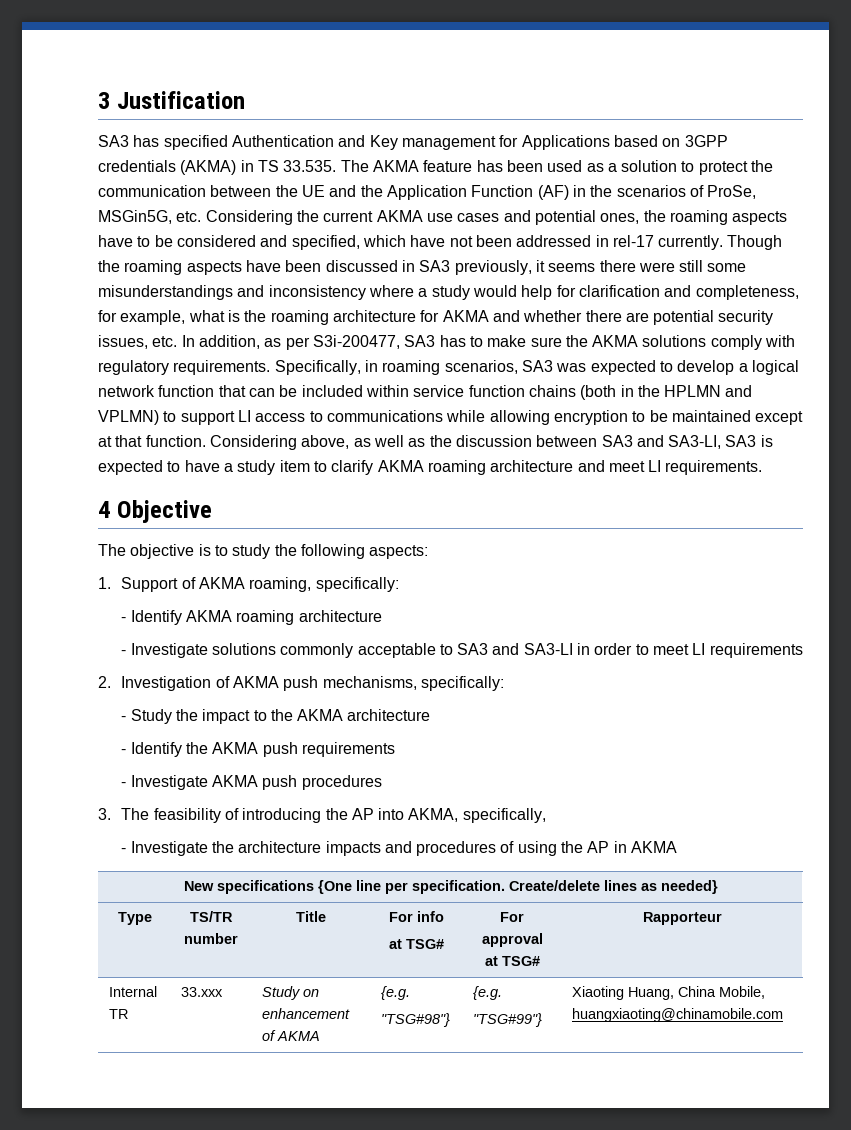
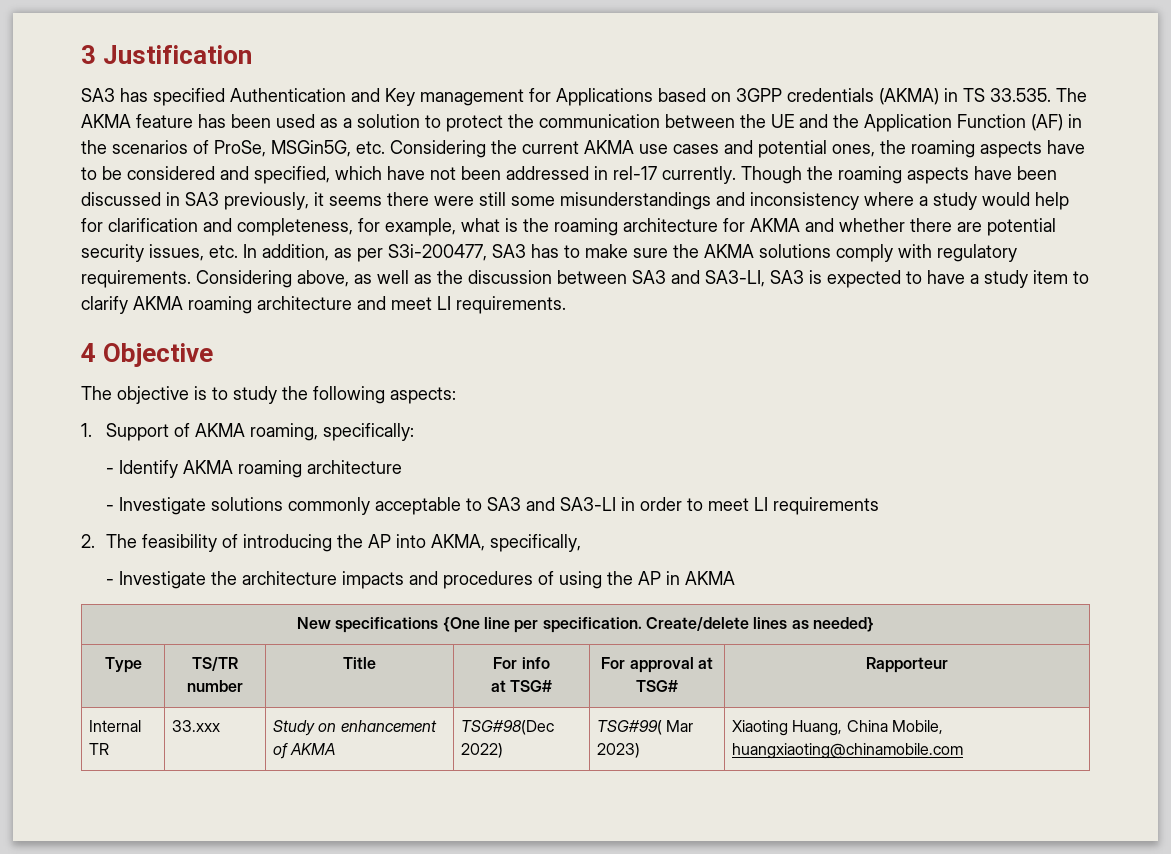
[274,360,799,375] [98,385,753,400] [98,410,804,425] [98,435,206,447] Specifically, in roaming scenarios, SA3 was expected to develop a logical network function that can be included within service function chains (both in the HPLMN and VPLMN) to support LI access to communications while allowing encryption to be maintained except at that function. -> (191, 279) none
[121,676,504,691] [121,709,431,724] [121,742,395,757] [121,775,382,790] [98,808,111,820] Investigation of AKMA push mechanisms, specifically: // - Study the impact to the AKMA architecture // - Identify the AKMA push requirements // - Investigate AKMA push procedures // 3. -> (95, 541) none
[381,986,411,1000] [381,1013,451,1027] [473,986,503,1000] [473,1013,543,1027] {e.g. // "TSG#98"} | {e.g. // "TSG#99"} -> [461,720,555,735] [461,743,504,758] [597,720,694,735] [597,743,641,758] TSG#98(Dec 2022) | TSG#99( Mar 2023)

